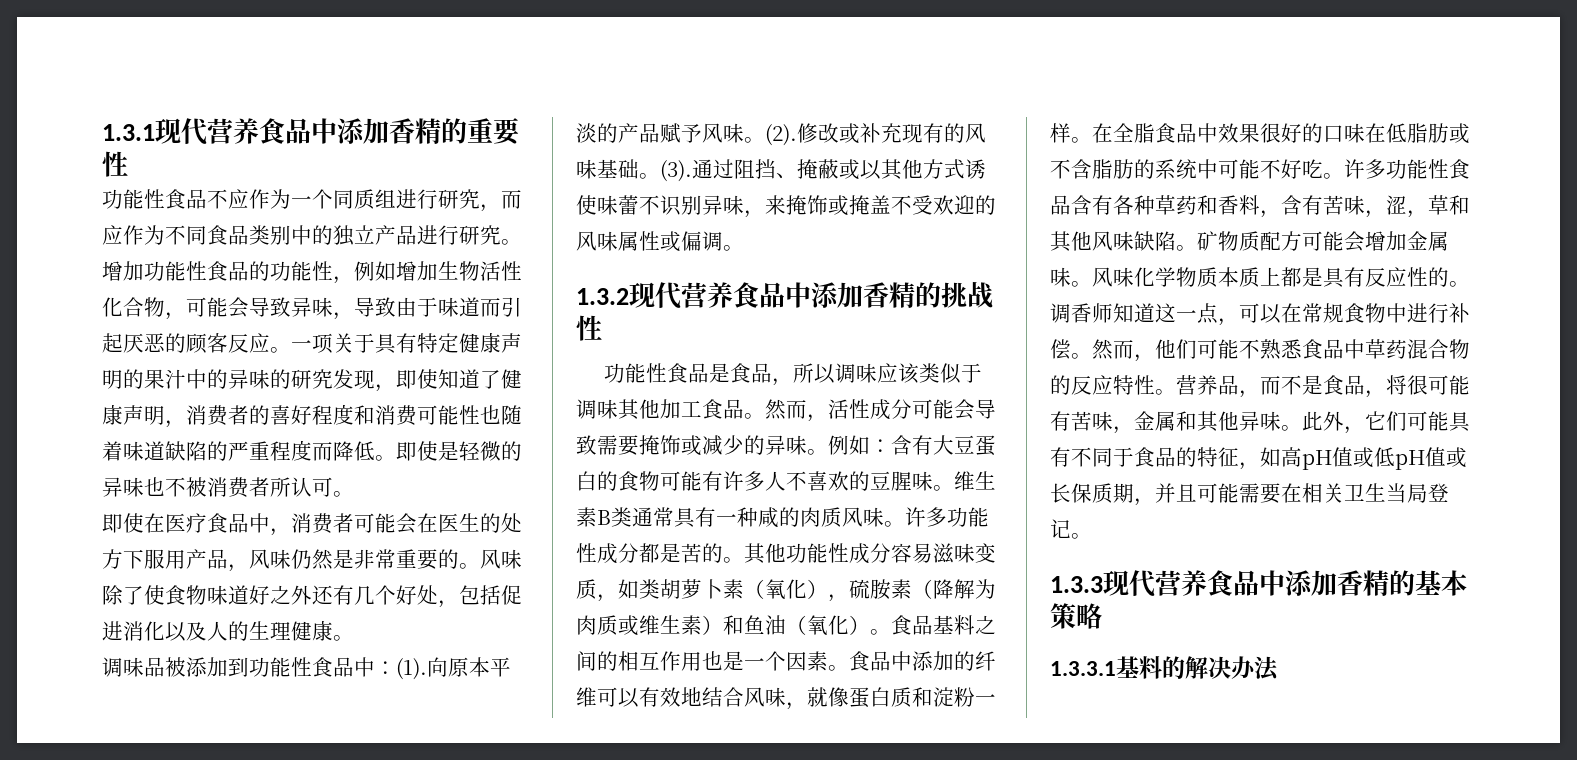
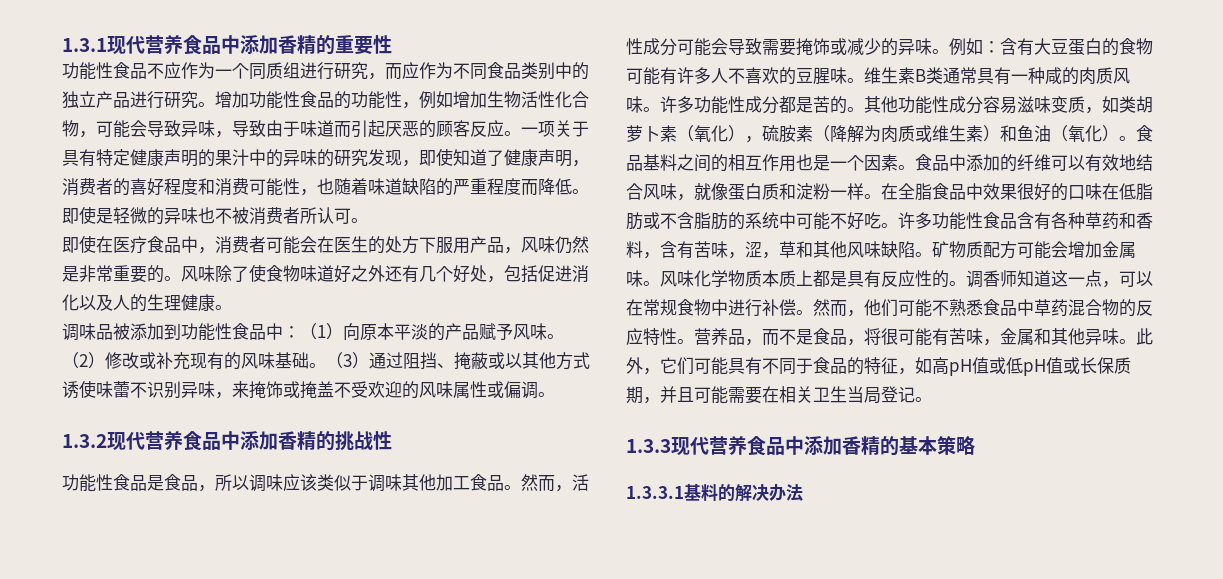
(480, 415) none -> [300,189,317,196] ，
[396,658,427,680] (1). -> [300,323,343,340] （1）
[765,124,797,146] (2). -> [62,352,105,369] （2）
[660,160,692,182] (3). -> [326,352,369,369] （3）

